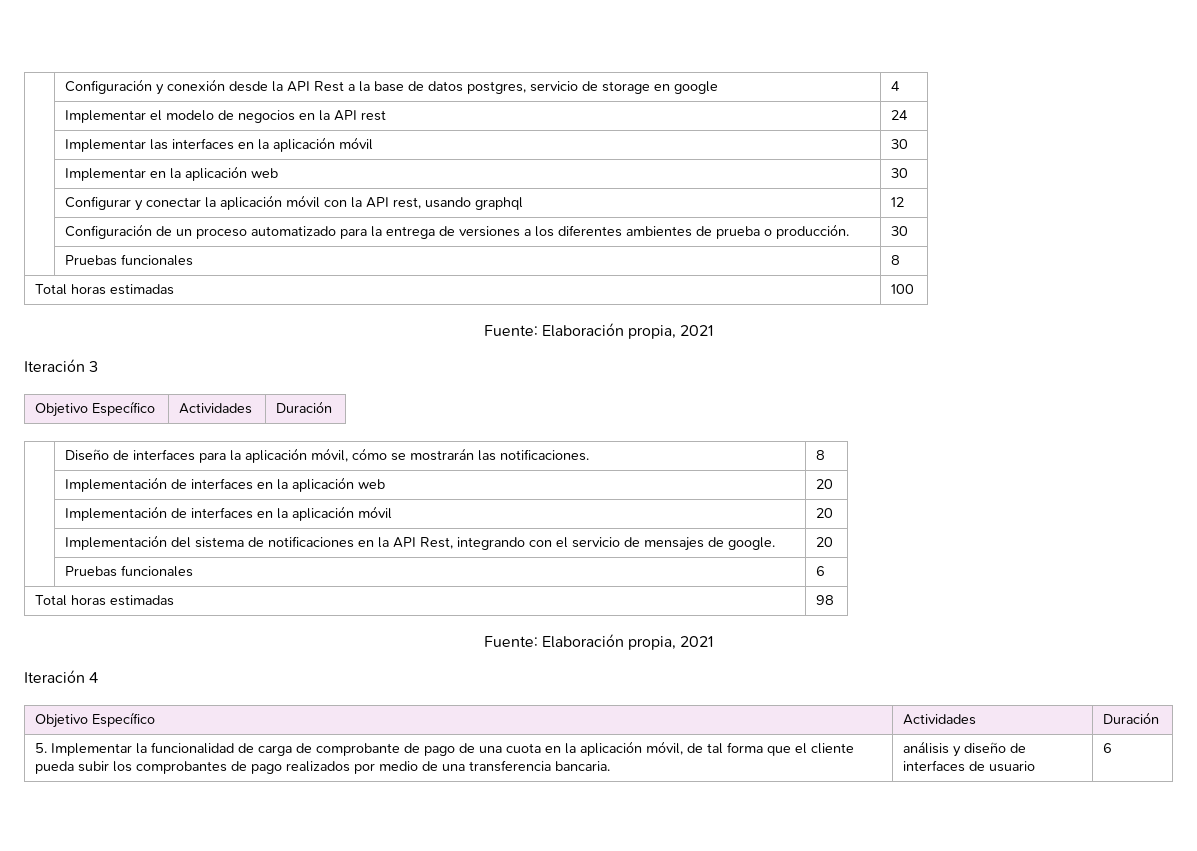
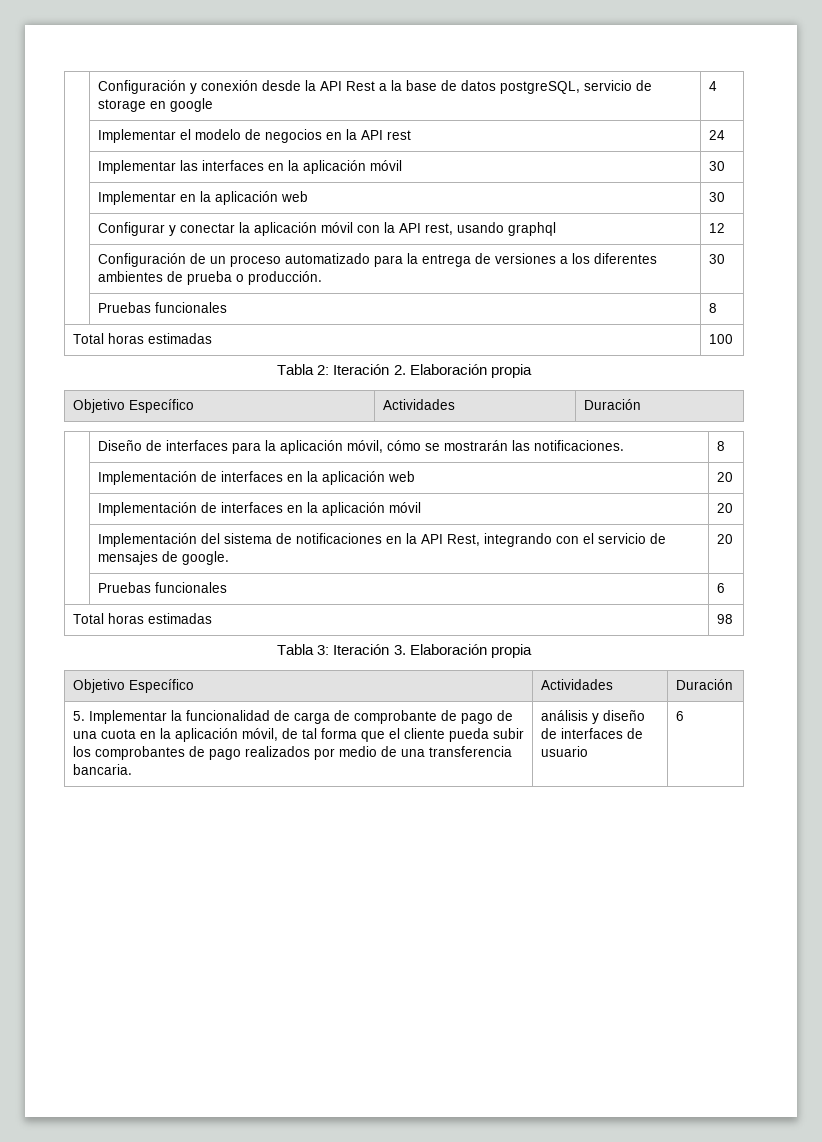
[467,81,527,94] postgres, -> [499,81,580,94] postgreSQL,
[483,323,714,339] [24,359,99,372] Fuente: Elaboración propia, 2021 // Iteración 3 -> [277,364,532,378] Tabla 2: Iteración 2. Elaboración propia
[483,634,714,650] [24,670,99,683] Fuente: Elaboración propia, 2021 // Iteración 4 -> [277,644,532,658] Tabla 3: Iteración 3. Elaboración propia

